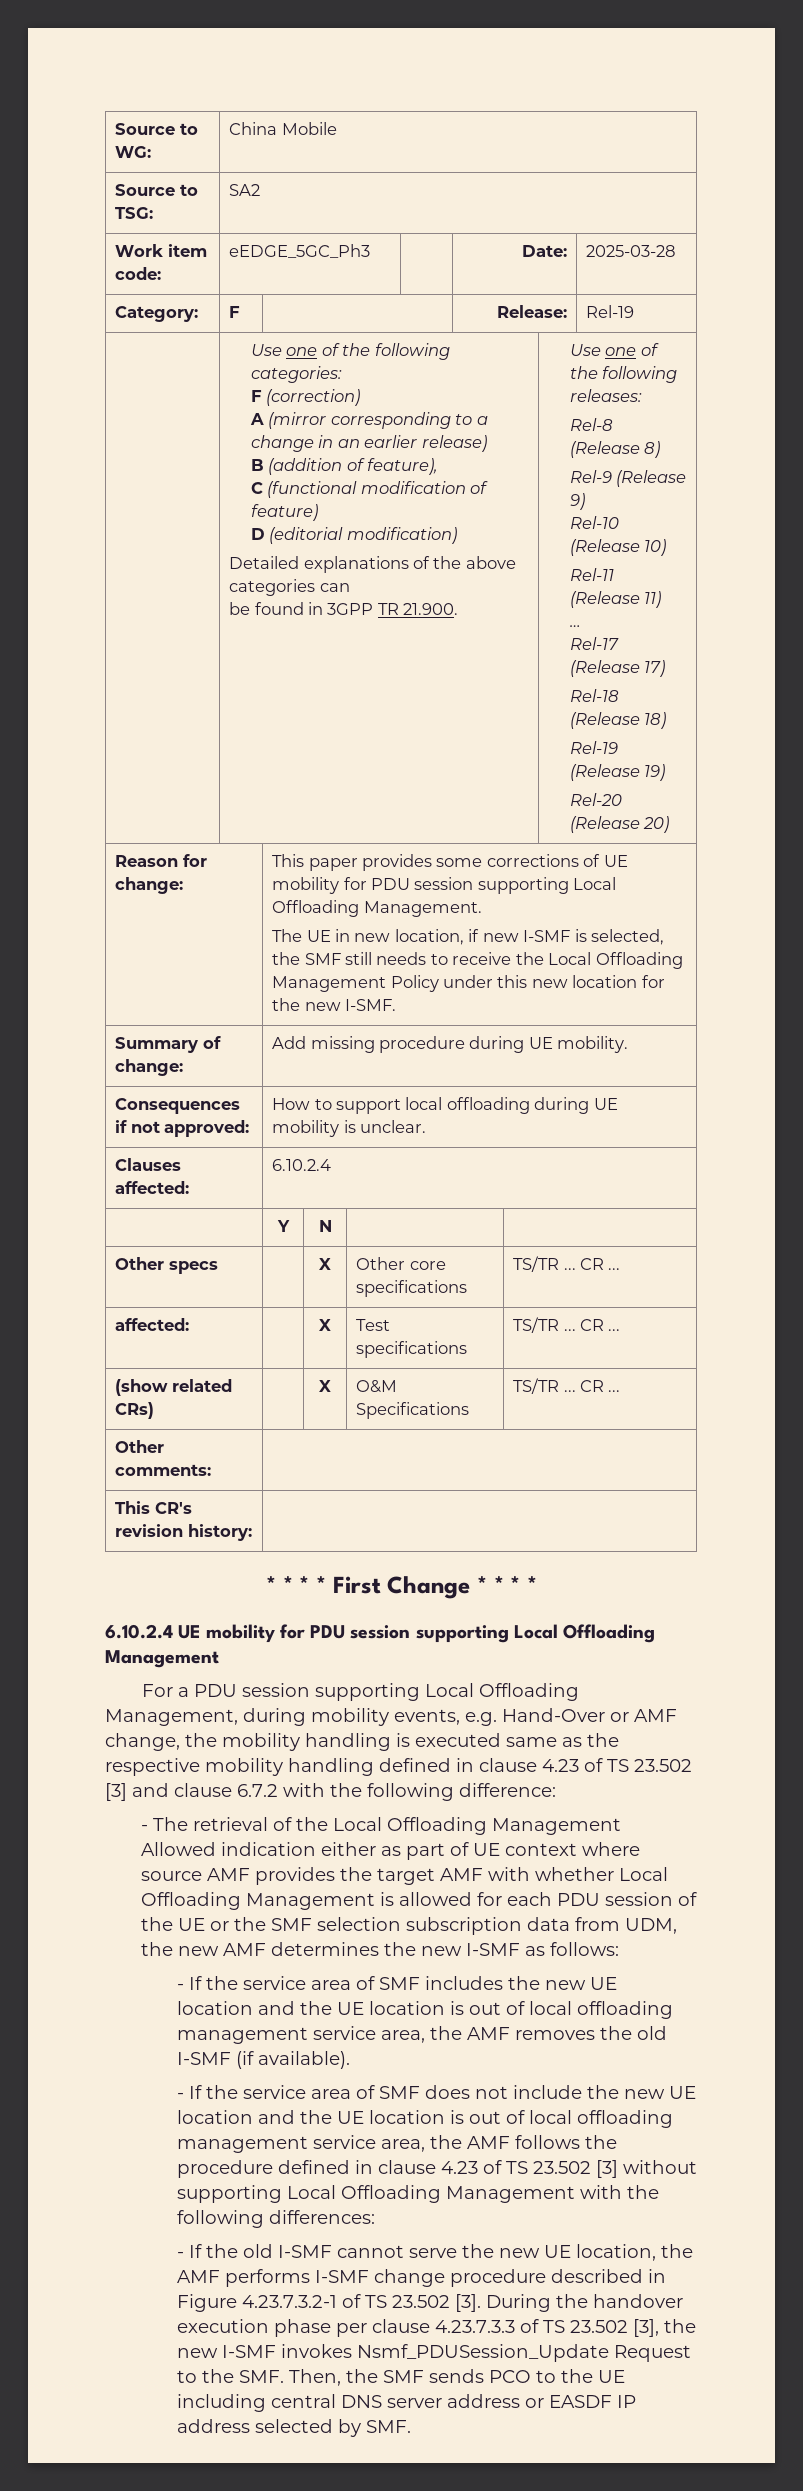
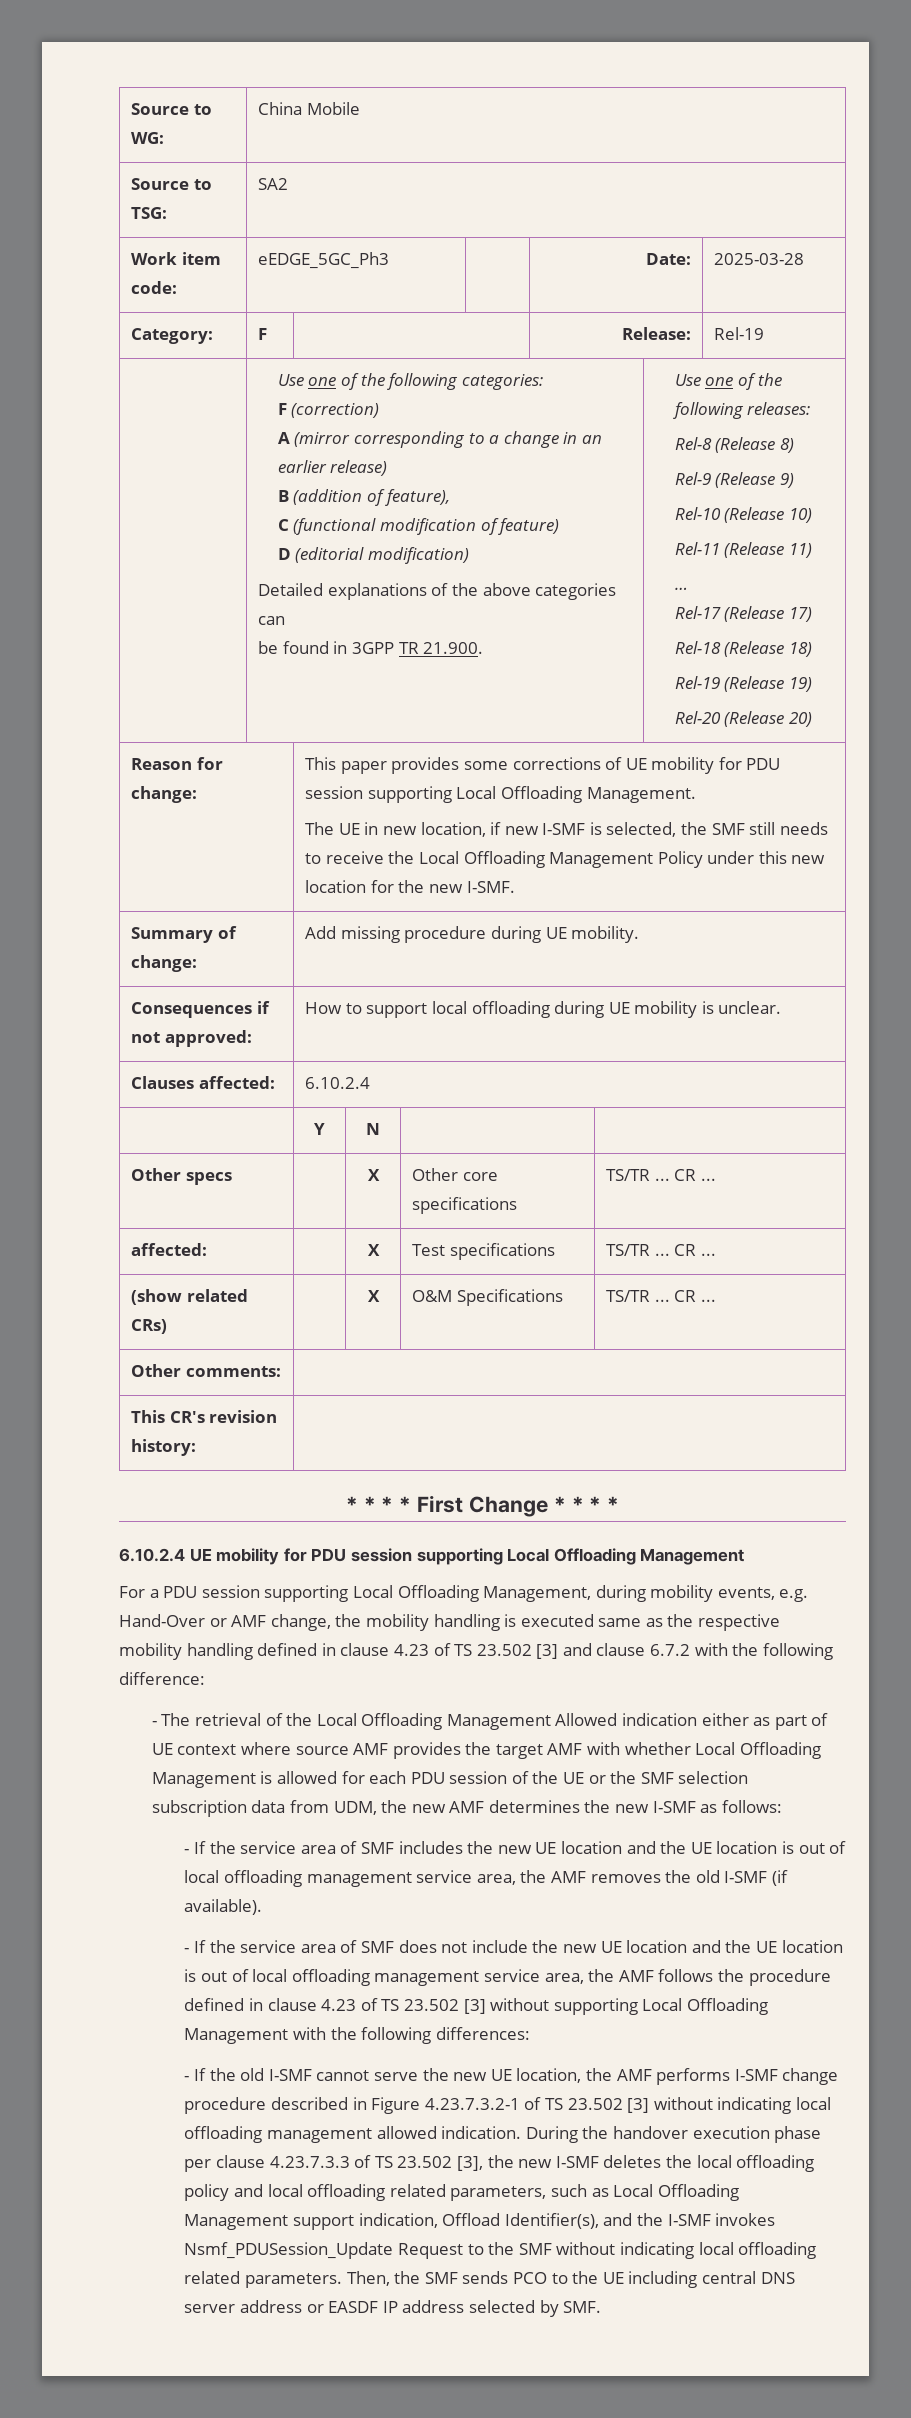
[455,2294,482,2312] [3]. -> [627,2097,831,2114] [184,2126,522,2143] [3] without indicating local offloading management allowed indication.
(277, 2351) none -> [603,2155,815,2172] [184,2184,739,2201] [184,2213,711,2230] deletes the local offloading policy and local offloading related parameters, such as Local Offloading Management support indication, Offload Identifier(s), and the I-SMF
[239,2370,285,2383] SMF. -> [518,2242,817,2259] [184,2271,343,2288] SMF without indicating local offloading related parameters.

